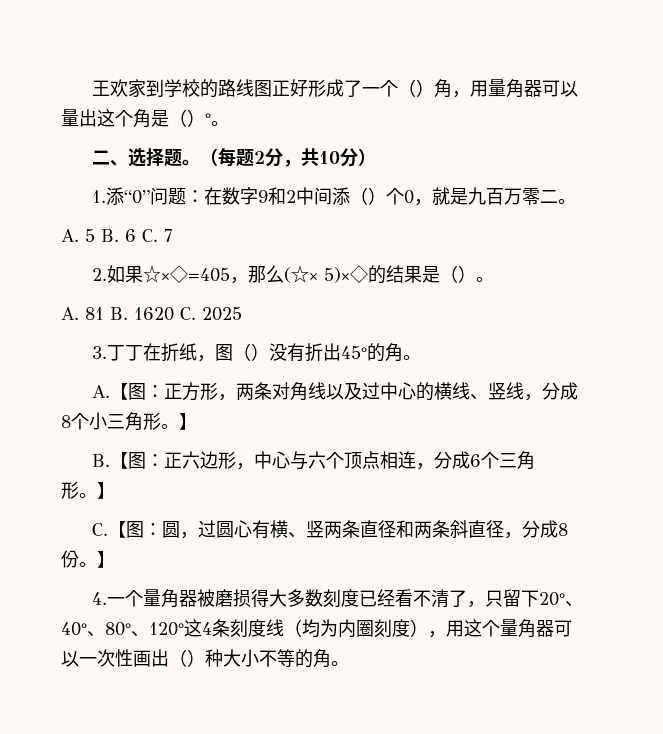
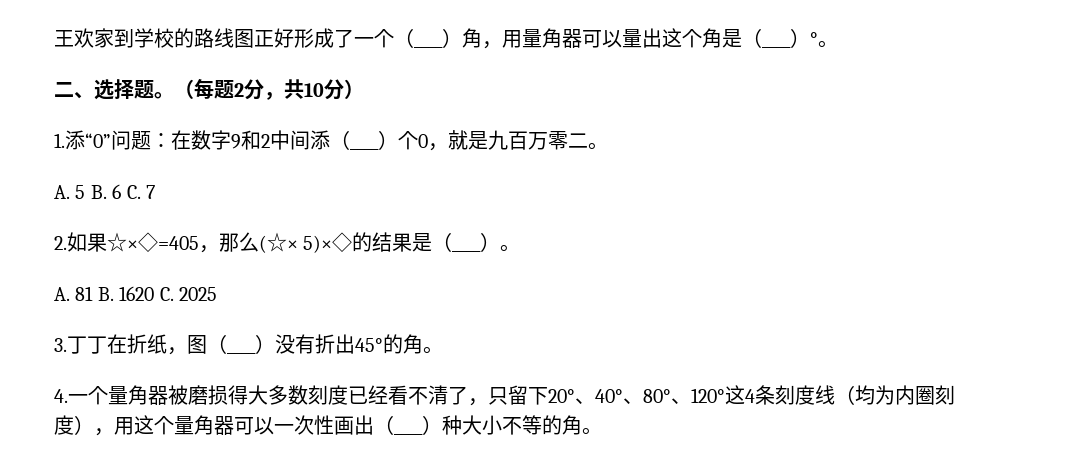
(417, 88) none -> [414,46,443,48] ____
(187, 118) none -> [762,46,791,48] ____
(369, 196) none -> [350,148,379,150] ____
(459, 274) none -> [452,250,482,252] ____
(252, 352) none -> [227,352,256,354] ____
[92,382,579,401] [61,412,197,431] [92,451,536,470] [61,481,115,499] [92,520,569,539] [61,550,115,568] // A.【图：正方形，两条对角线以及过中心的横线、竖线，分成8个小三角形。】 // B.【图：正六边形，中心与六个顶点相连，分成6个三角形。】 // C.【图：圆，过圆心有横、竖两条直径和两条斜直径，分成8份。】 -> (443, 350) none
(187, 658) none -> [394,433,423,435] ____

